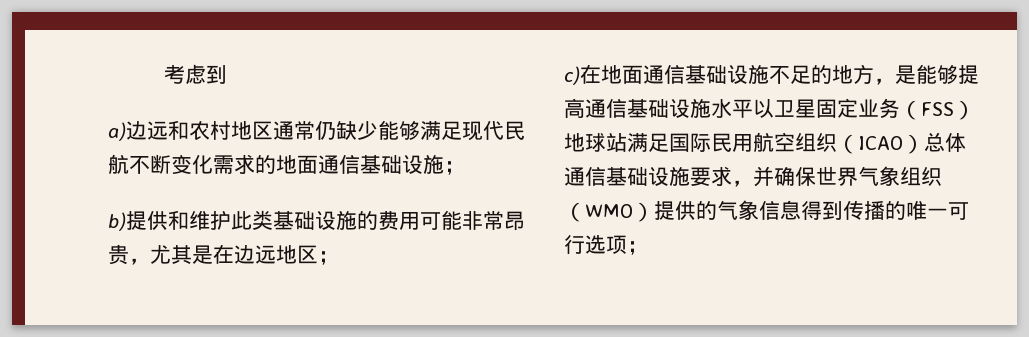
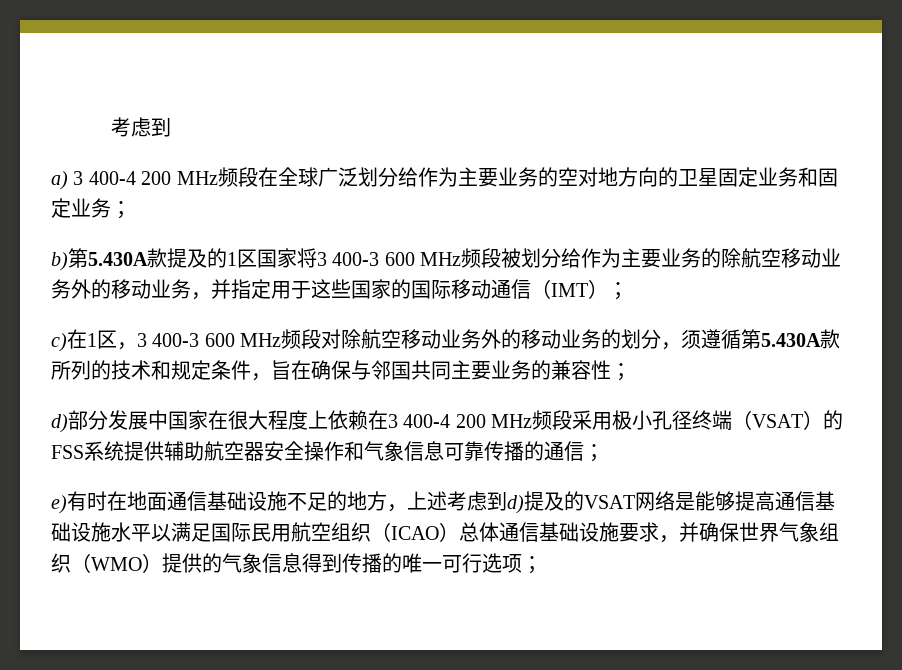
[126,120,525,141] [108,154,465,175] [108,210,525,231] [108,244,339,265] [564,66,580,85] 边远和农村地区通常仍缺少能够满足现代民航不断变化需求的地面通信基础设施； // b)提供和维护此类基础设施的费用可能非常昂贵，尤其是在边远地区； // c) -> [73,167,838,187] [51,198,131,219] [51,248,842,271] [51,279,628,300] [51,329,841,352] [51,360,631,381] [51,410,844,433] [51,441,604,462] [51,491,107,514] 3 400-4 200 MHz频段在全球广泛划分给作为主要业务的空对地方向的卫星固定业务和固定业务； // b)第5.430A款提及的1区国家将3 400-3 600 MHz频段被划分给作为主要业务的除航空移动业务外的移动业务，并指定用于这些国家的国际移动通信（IMT）； // c)在1区，3 400-3 600 MHz频段对除航空移动业务外的移动业务的划分，须遵循第5.430A款所列的技术和规定条件，旨在确保与邻国共同主要业务的兼容性； // d)部分发展中国家在很大程度上依赖在3 400-4 200 MHz频段采用极小孔径终端（VSAT）的FSS系统提供辅助航空器安全操作和气象信息可靠传播的通信； // e)有时
(895, 81) none -> [407,491,675,514] 上述考虑到d)提及的VSAT网络
[774,98,975,120] [564,133,627,152] 卫星固定业务（FSS）地球站 -> (171, 533) none

